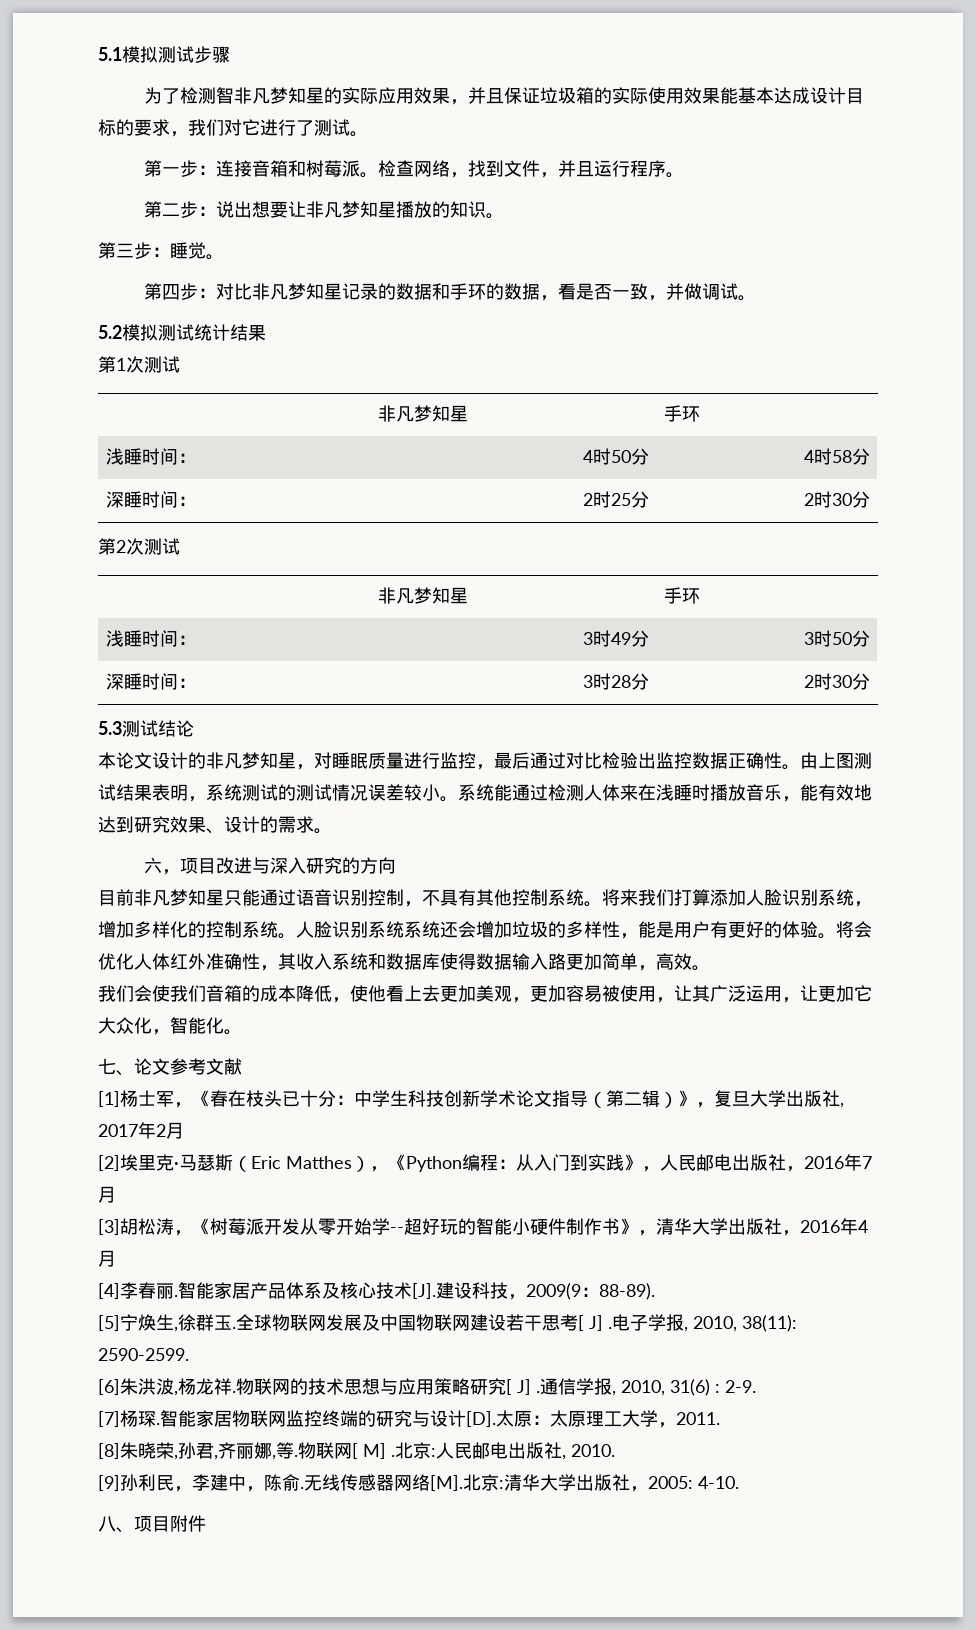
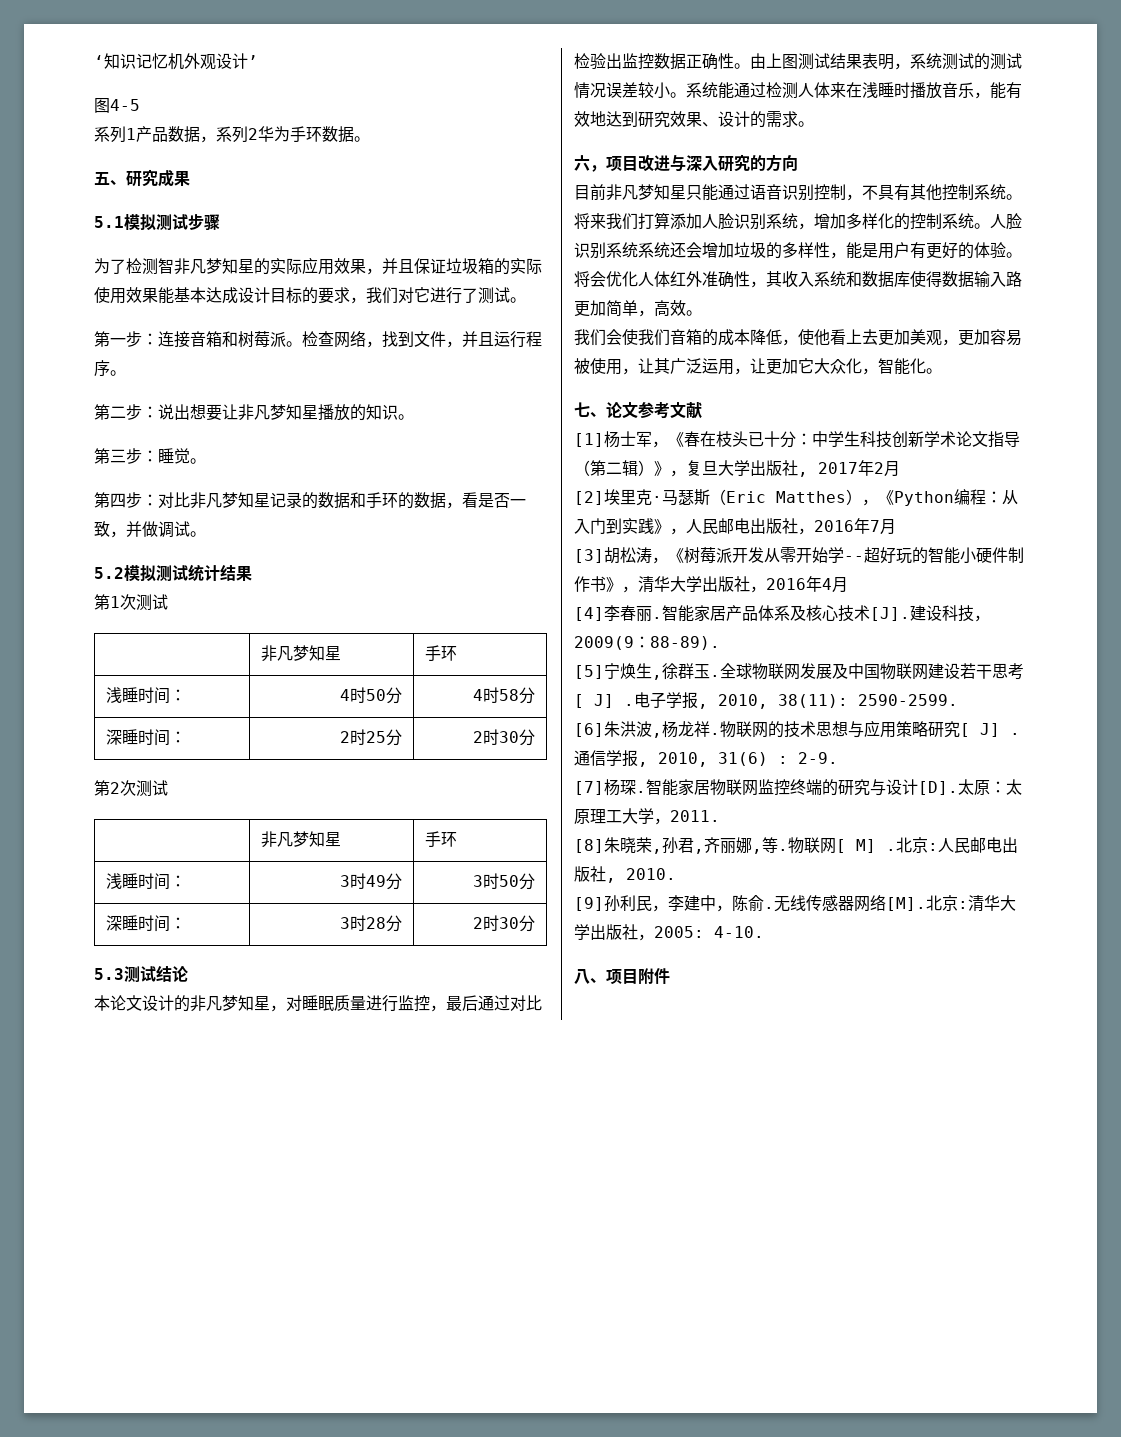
(98, 54) none -> [94,53,258,70] [94,98,140,113] [94,126,370,143] [94,169,190,187] ‘知识记忆机外观设计’ // 图4-5 // 系列1产品数据，系列2华为手环数据。 // 五、研究成果 //

